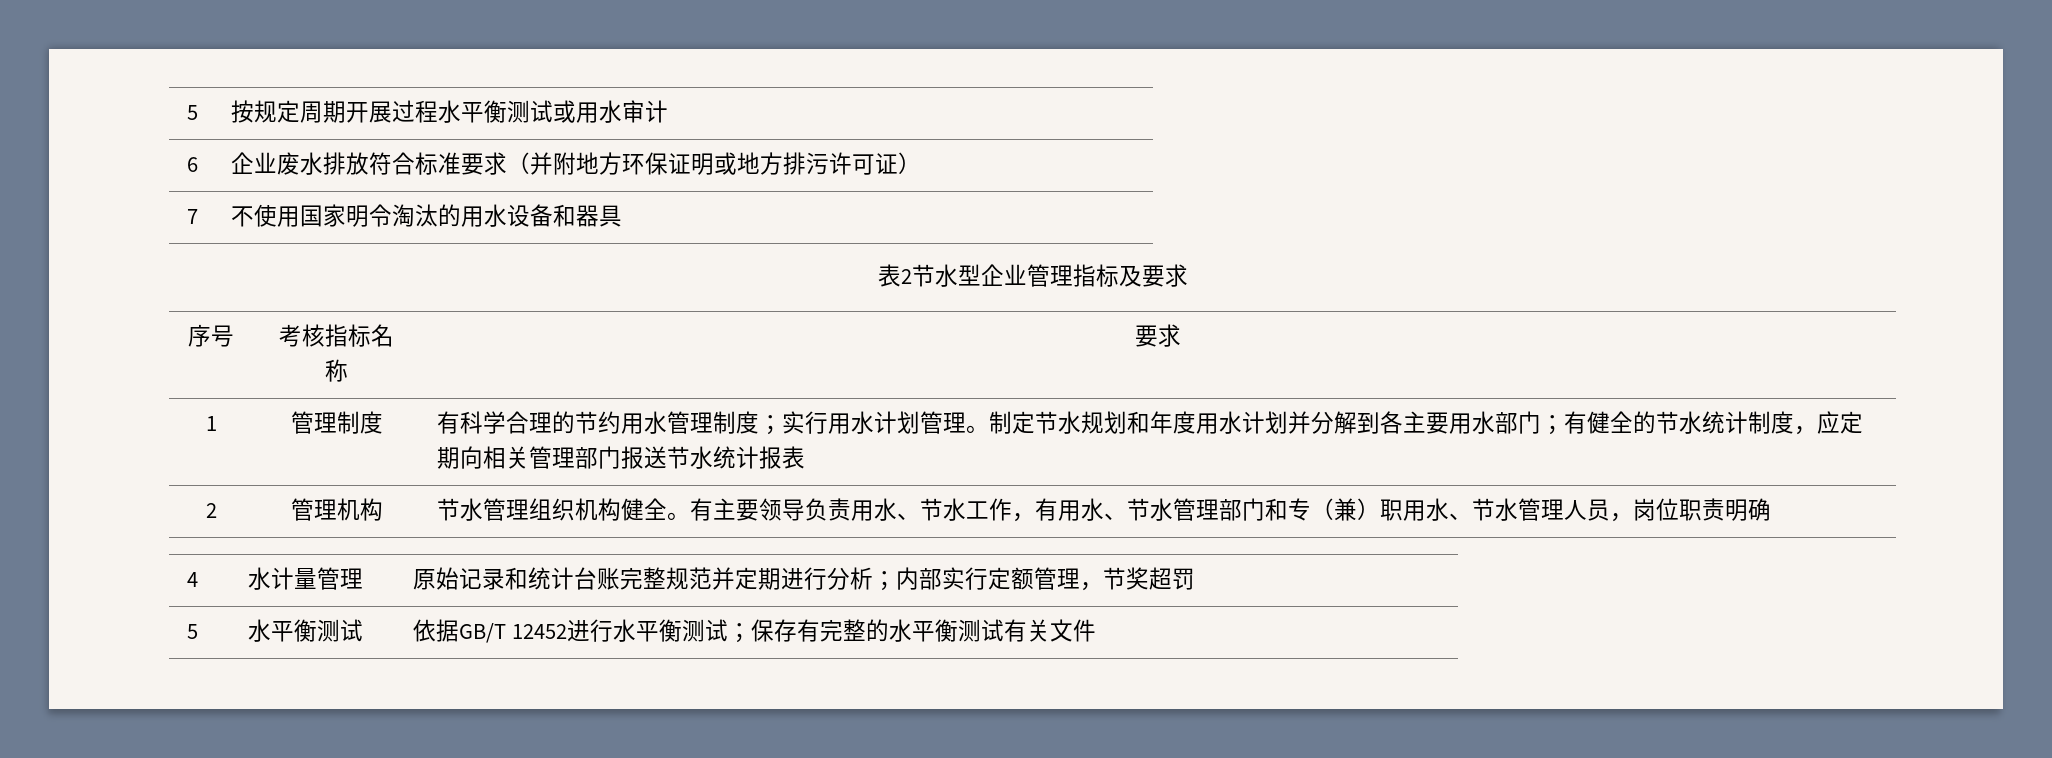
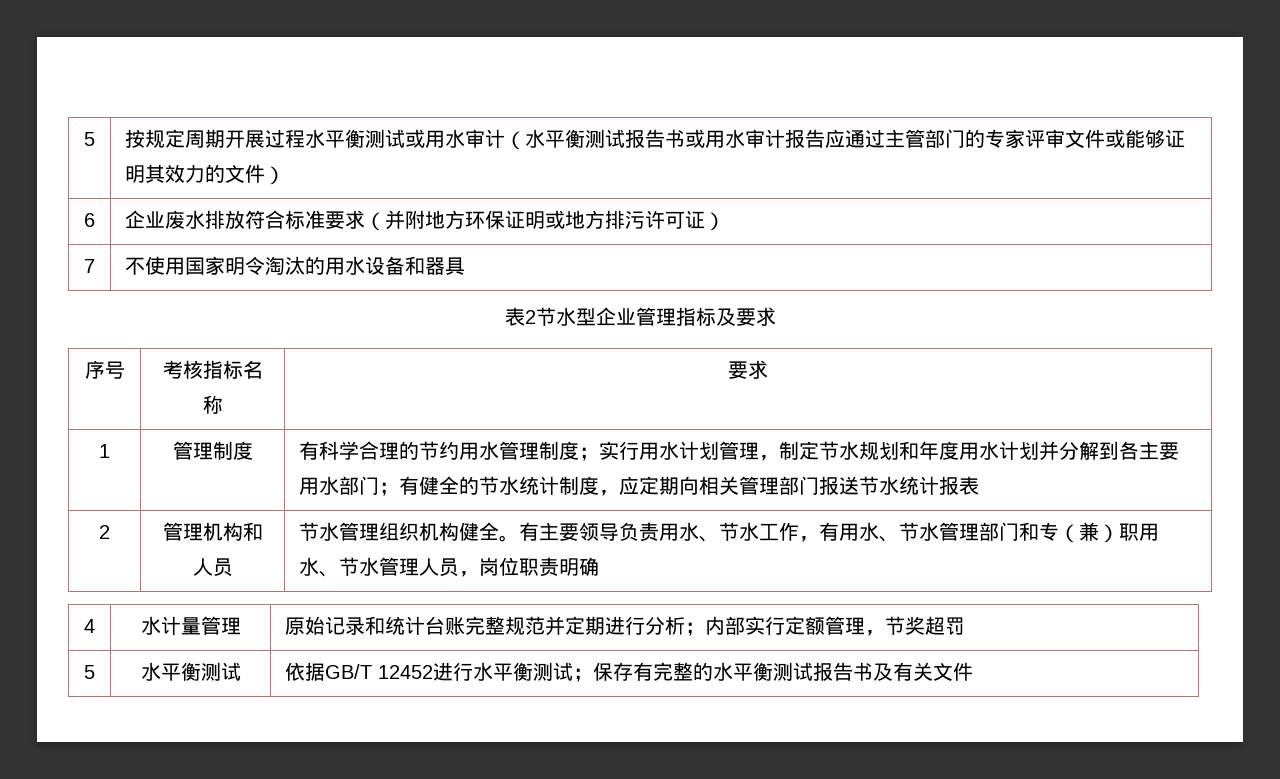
(668, 111) none -> [505,129,1186,150] [125,164,286,185] （水平衡测试报告书或用水审计报告应通过主管部门的专家评审文件或能够证明其效力的文件）
[965,425,989,433] 。 -> [759,455,780,461] ，
(383, 509) none -> [242,522,263,541] [192,558,233,577] 和人员
(1005, 630) none -> [813,662,894,681] 报告书及

